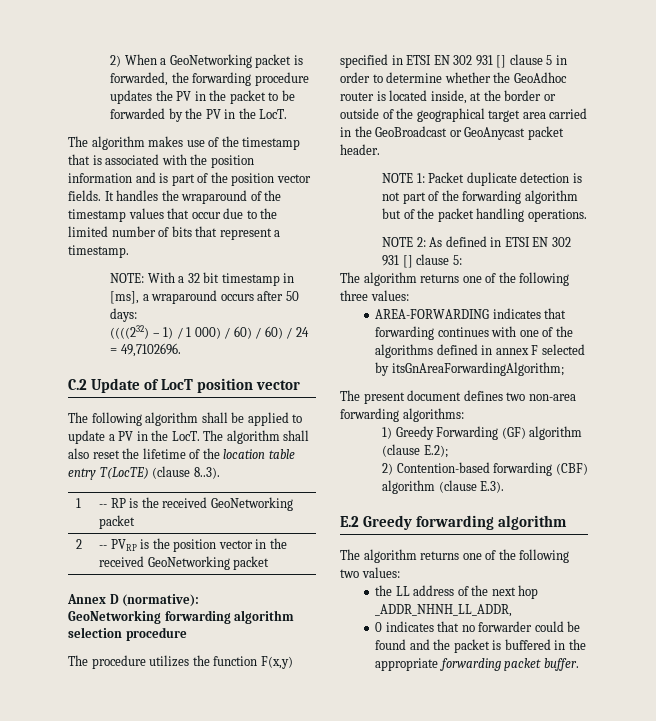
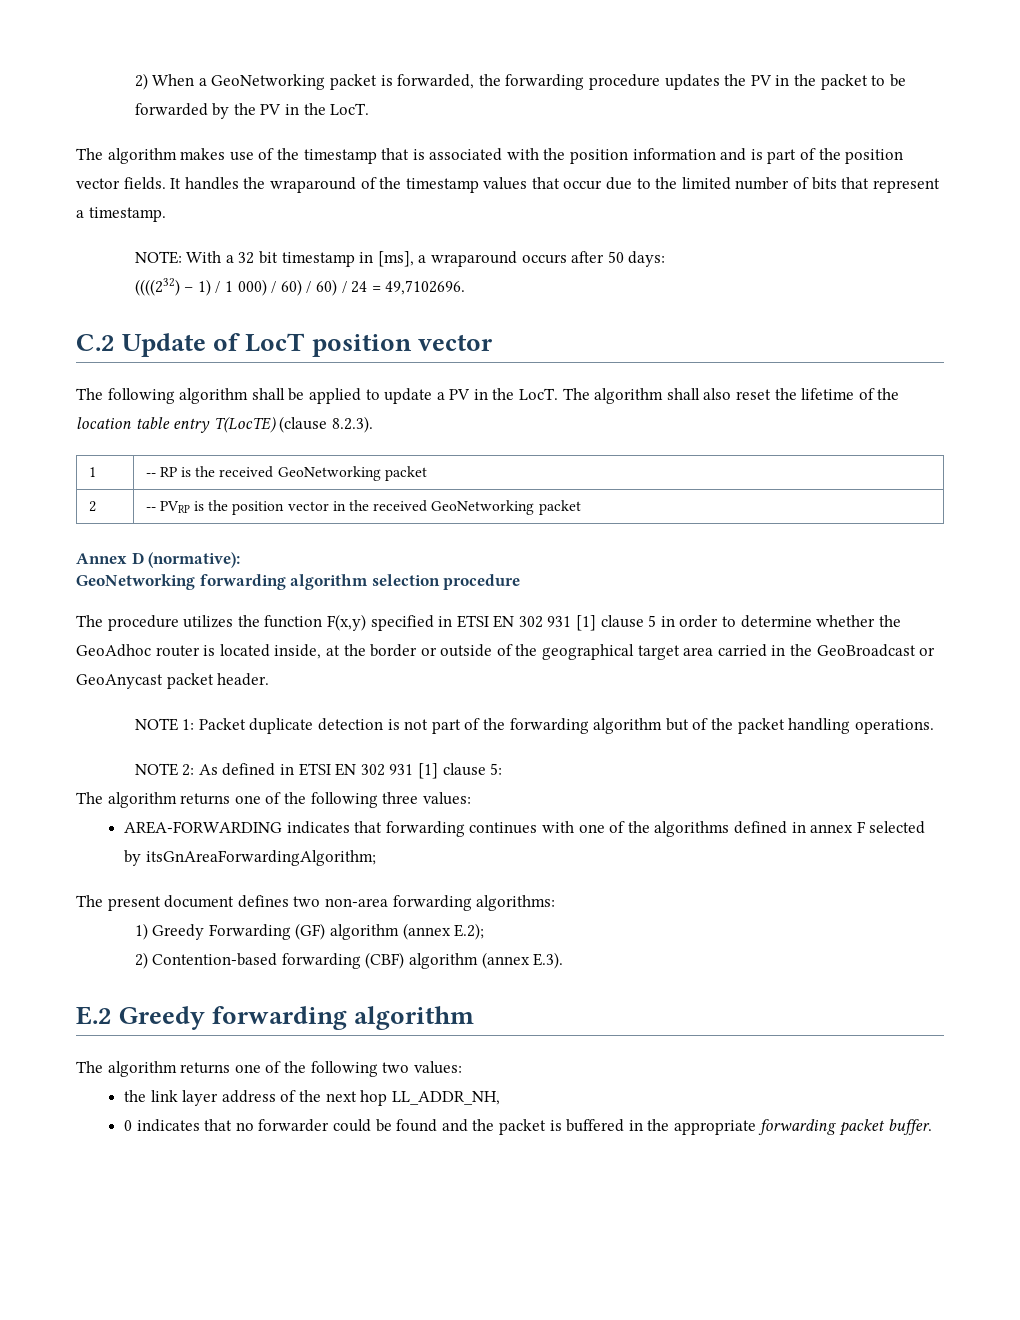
[193,467,220,479] 8..3). -> [331,416,373,433] 8.2.3).
[496,55,507,68] [] -> [576,615,597,631] [1]
[402,255,413,268] [] -> [417,763,438,779] [1]
[382,444,421,457] (clause -> [402,923,451,940] (annex
[438,480,477,493] (clause -> [481,952,530,969] (annex
[395,586,410,596] LL -> [150,1090,219,1106] link layer
[375,604,513,617] _ADDR_NHNH_LL_ADDR, -> [391,1091,500,1105] LL_ADDR_NH,

